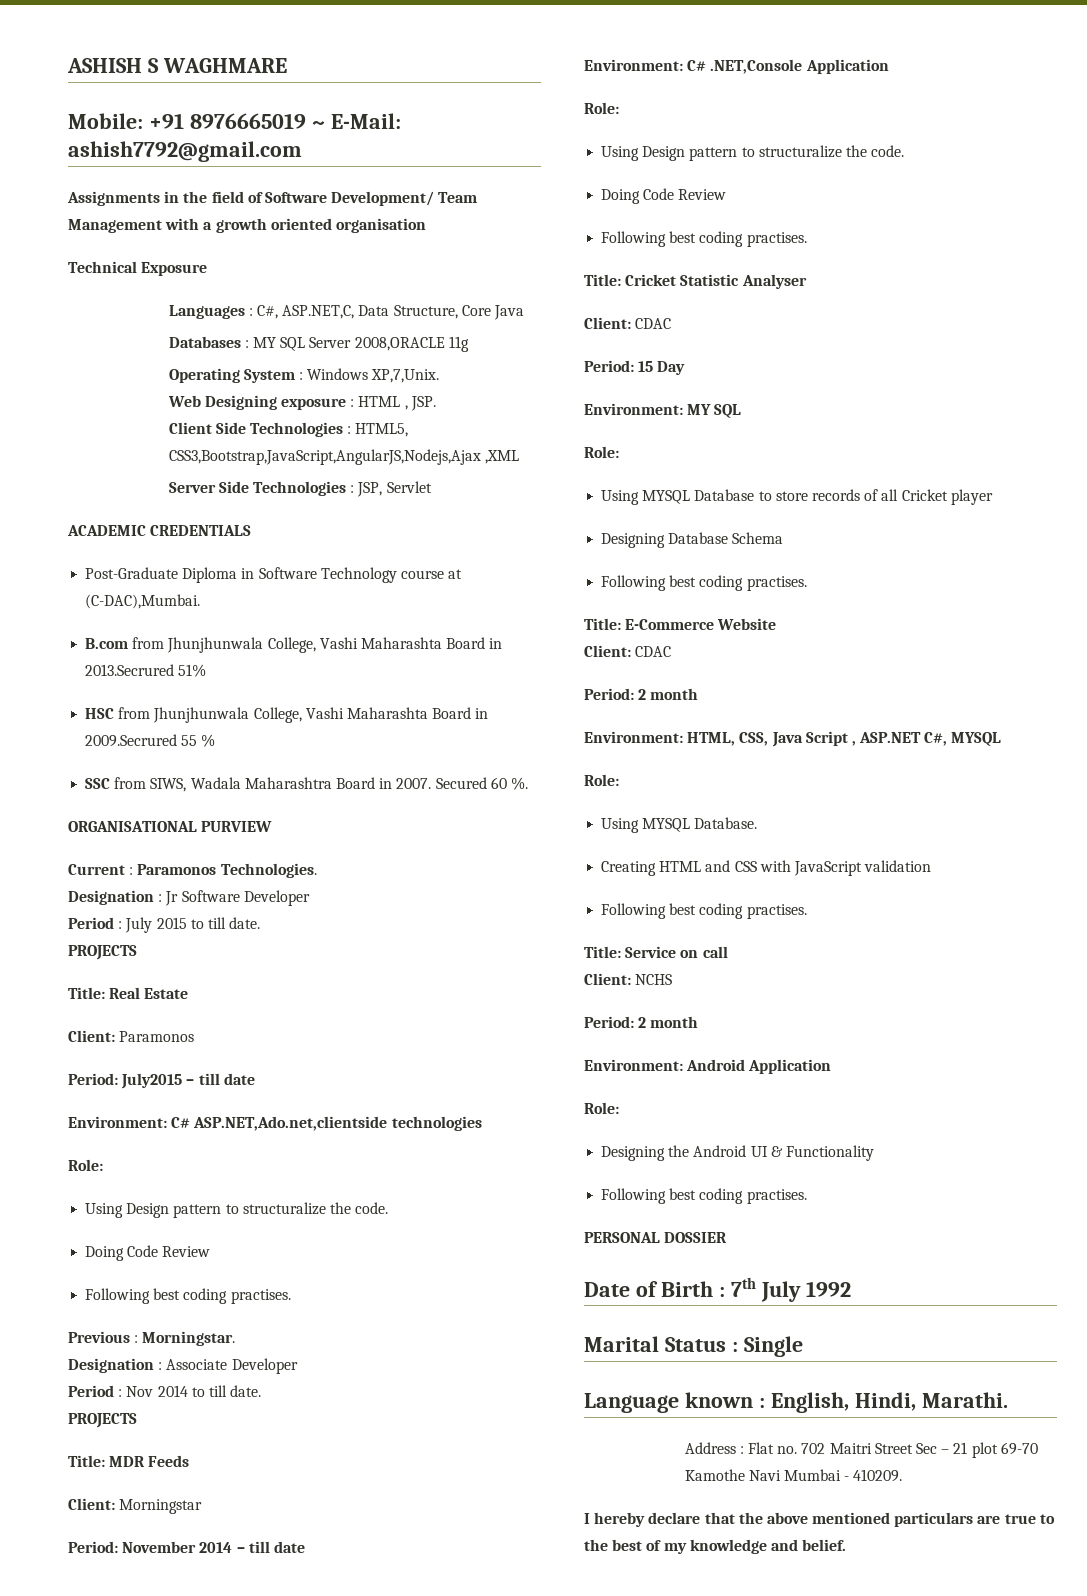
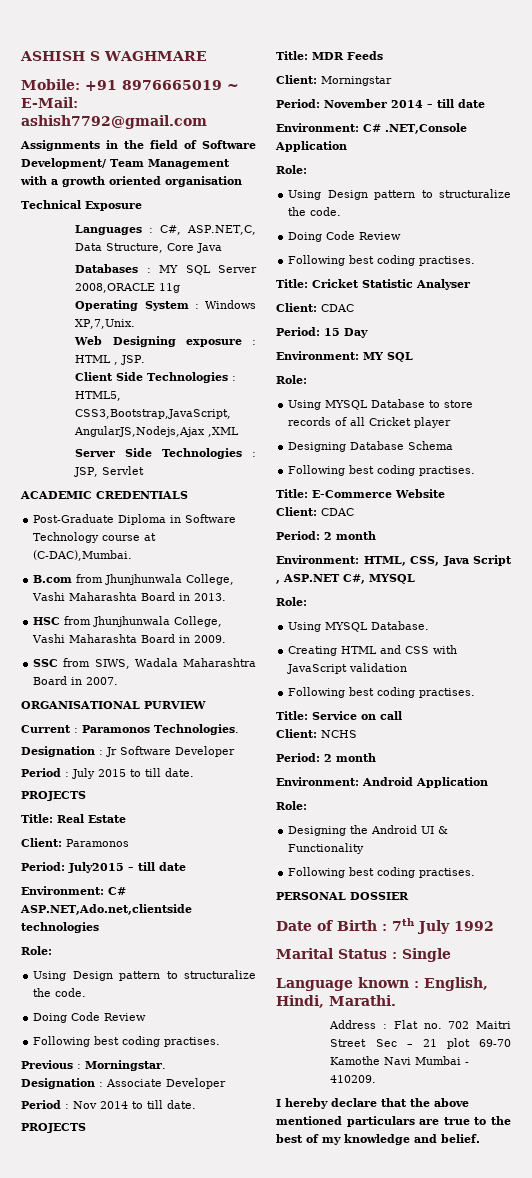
[85,664,207,677] 2013.Secrured 51% -> [194,593,227,601] 2013.
[85,734,216,747] 2009.Secrured 55 % -> [194,635,227,643] 2009.
[435,777,528,790] Secured 60 %. -> (119, 681) none

